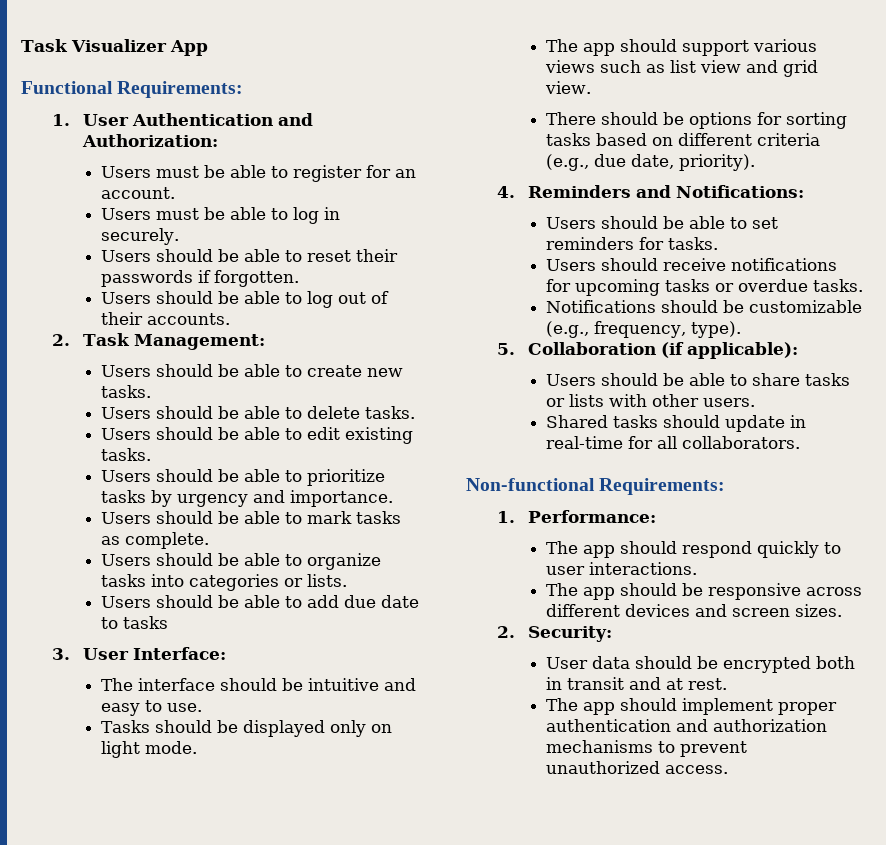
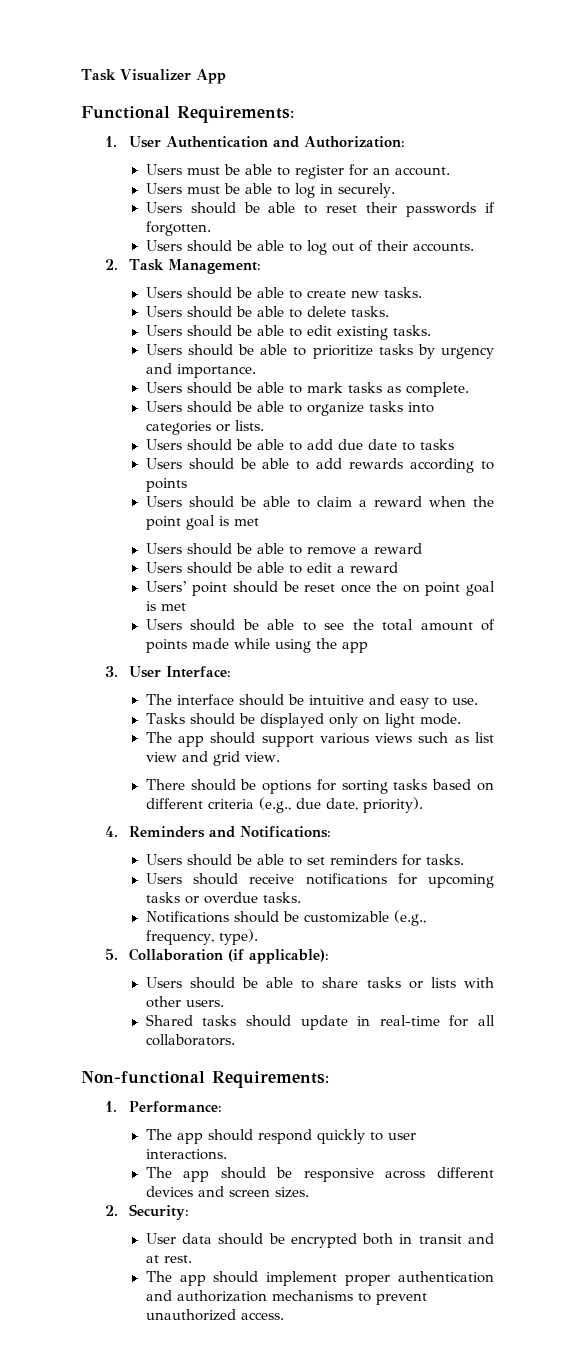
(169, 622) none -> [145,458,495,473] [145,478,187,492] [145,496,495,508] [145,515,259,530] [145,543,422,555] [145,562,398,574] [145,581,496,596] [145,601,186,611] [145,619,495,631] [145,638,368,653] // Users should be able to add rewards according to points // Users should be able to claim a reward when the point goal is met // Users should be able to remove a reward // Users should be able to edit a reward // Users’ point should be reset once the on point goal is met // Users should be able to see the total amount of points made while using the app

